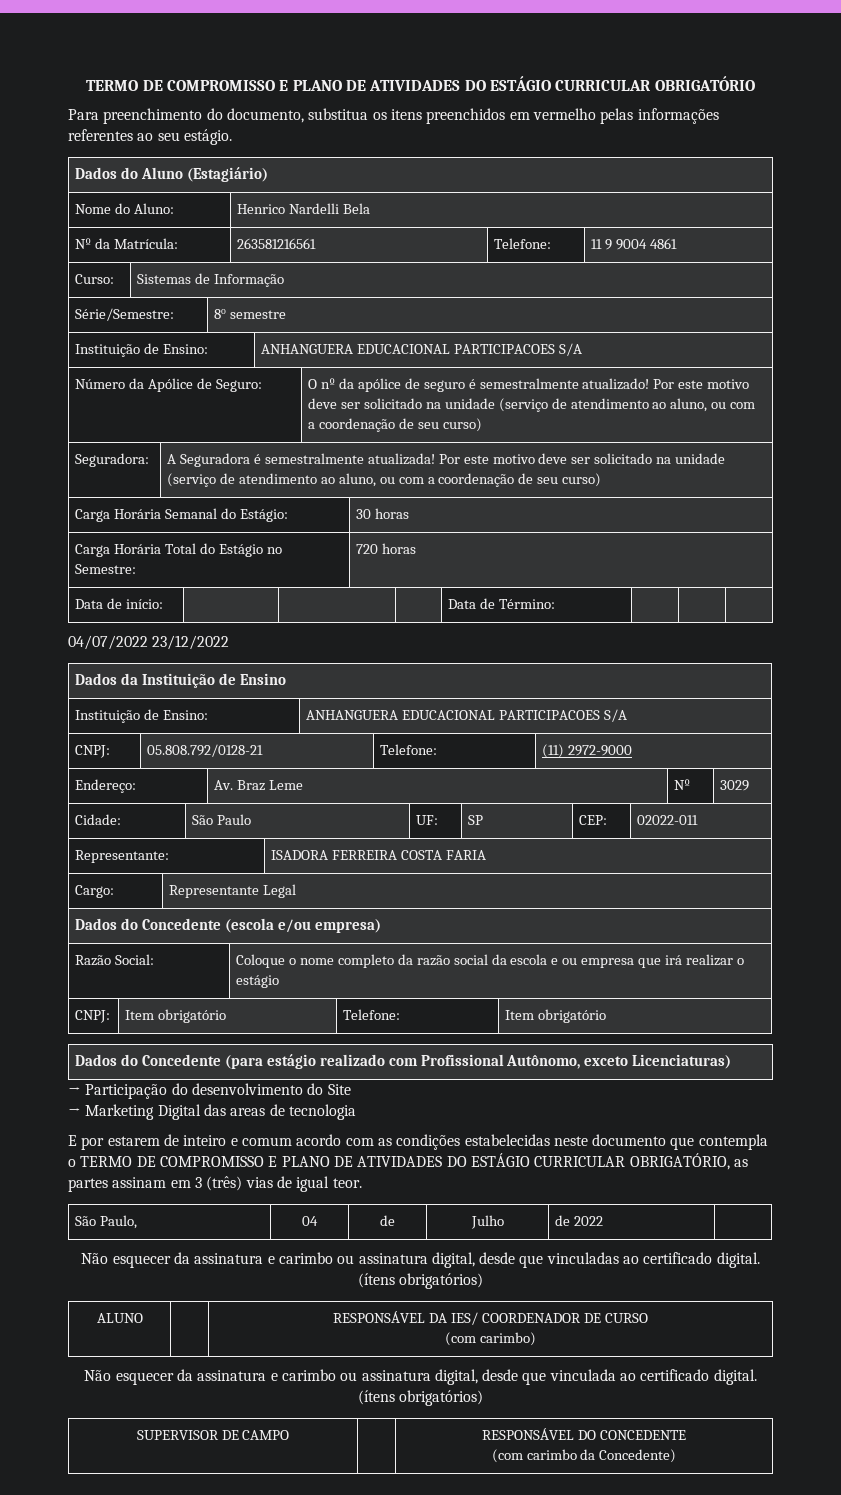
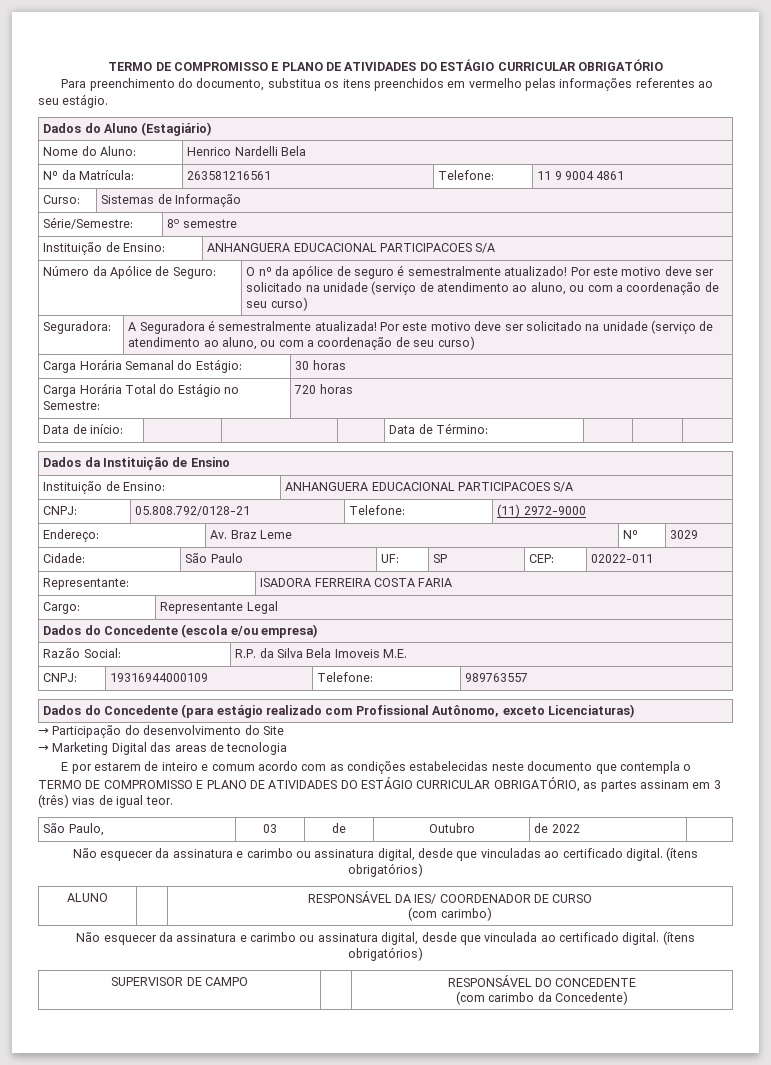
[68,635,230,650] // 04/07/2022 23/12/2022 -> (488, 428) none
[236,954,744,968] [236,975,280,988] [75,1010,111,1023] [125,1009,227,1023] [343,1009,401,1020] [505,1009,607,1023] Coloque o nome completo da razão social da escola e ou empresa que irá realizar o estágio // CNPJ: | Item obrigatório | Telefone: | Item obrigatório -> [235,648,408,658] [43,673,78,682] [110,673,209,682] [317,672,374,682] [465,673,529,682] R.P. da Silva Bela Imoveis M.E. // CNPJ: | 19316944000109 | Telefone: | 989763557
[302,1216,318,1226] 04 -> [263,824,277,833] 03
[470,1215,504,1229] Julho -> [428,823,475,833] Outubro

